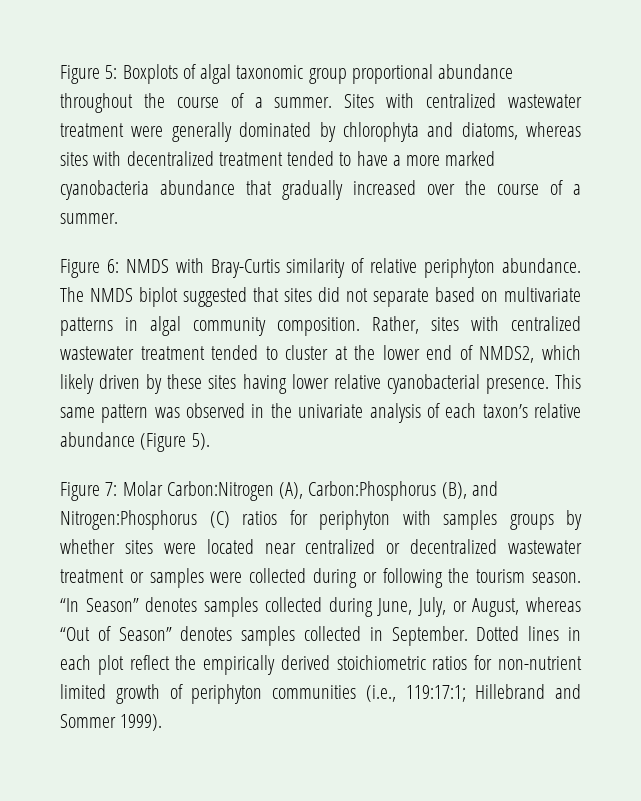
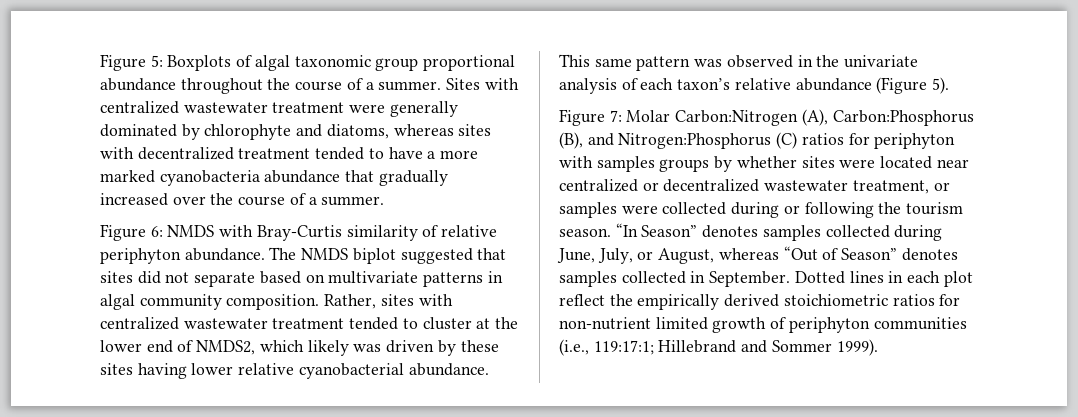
[342,122,419,142] chlorophyta -> [204,124,292,140] chlorophyte
(94, 384) none -> [353,344,382,352] was
[485,378,549,394] presence. -> [408,363,489,376] abundance.
[60,569,124,583] treatment -> [852,180,929,194] treatment,

